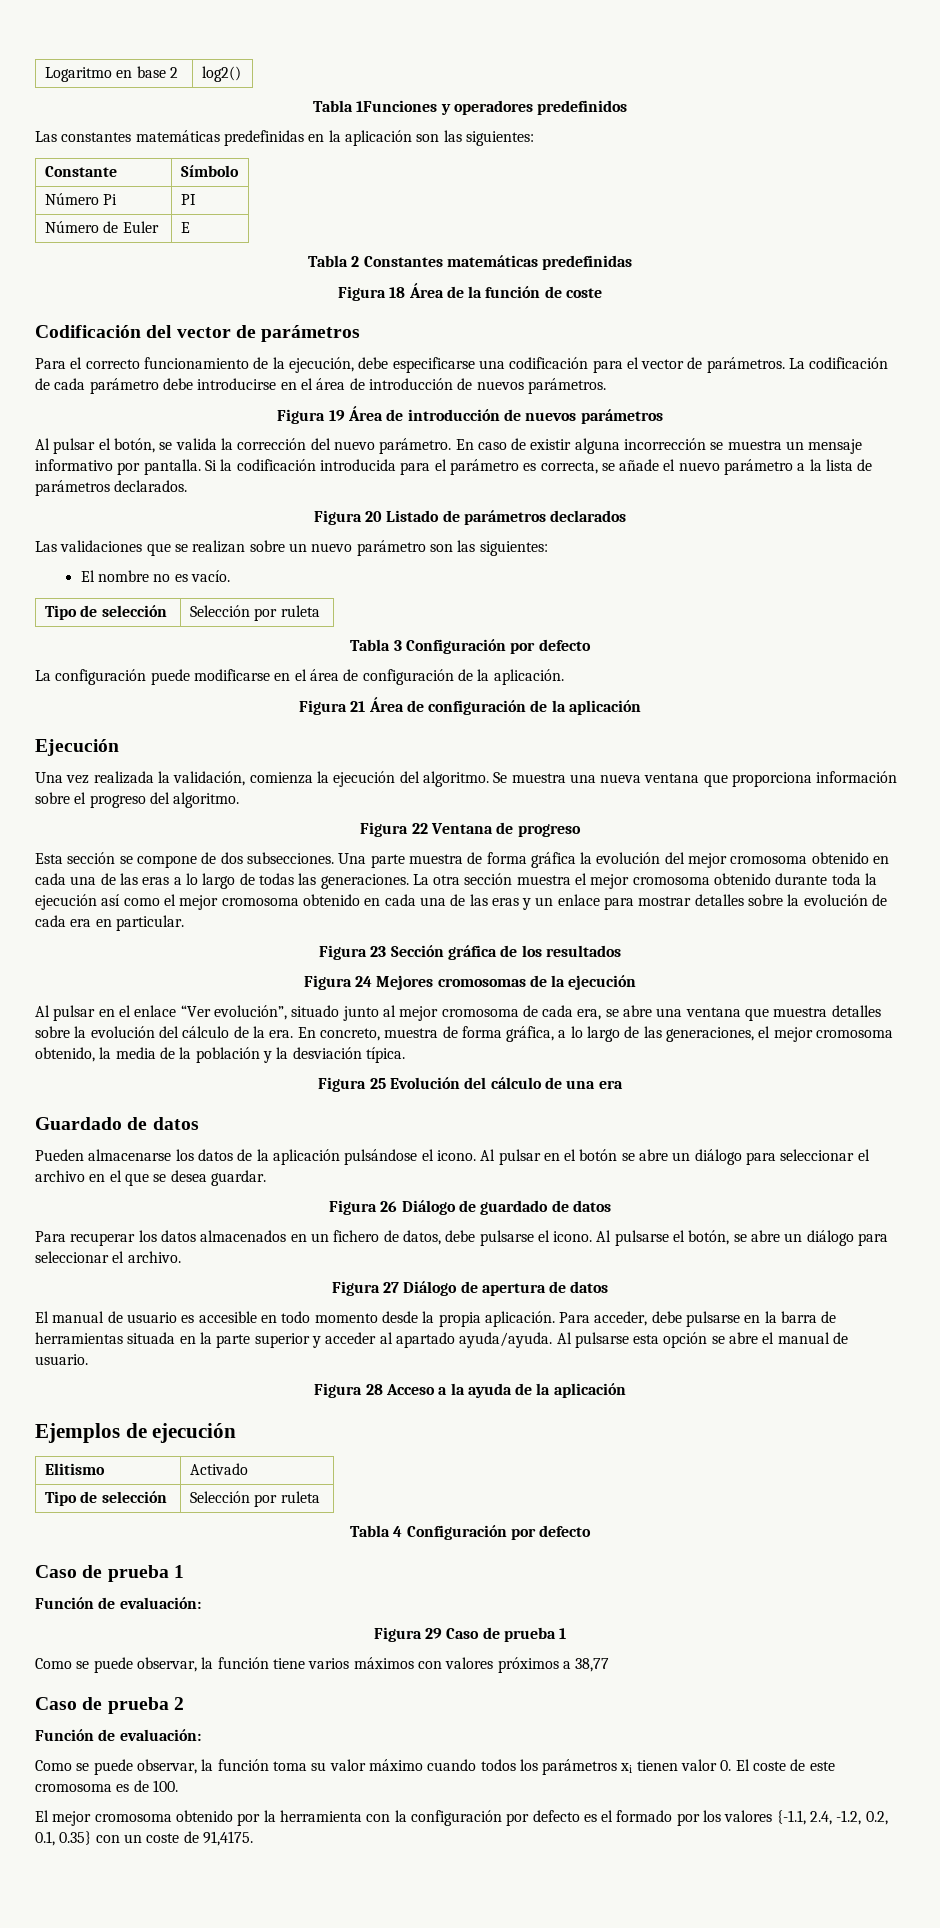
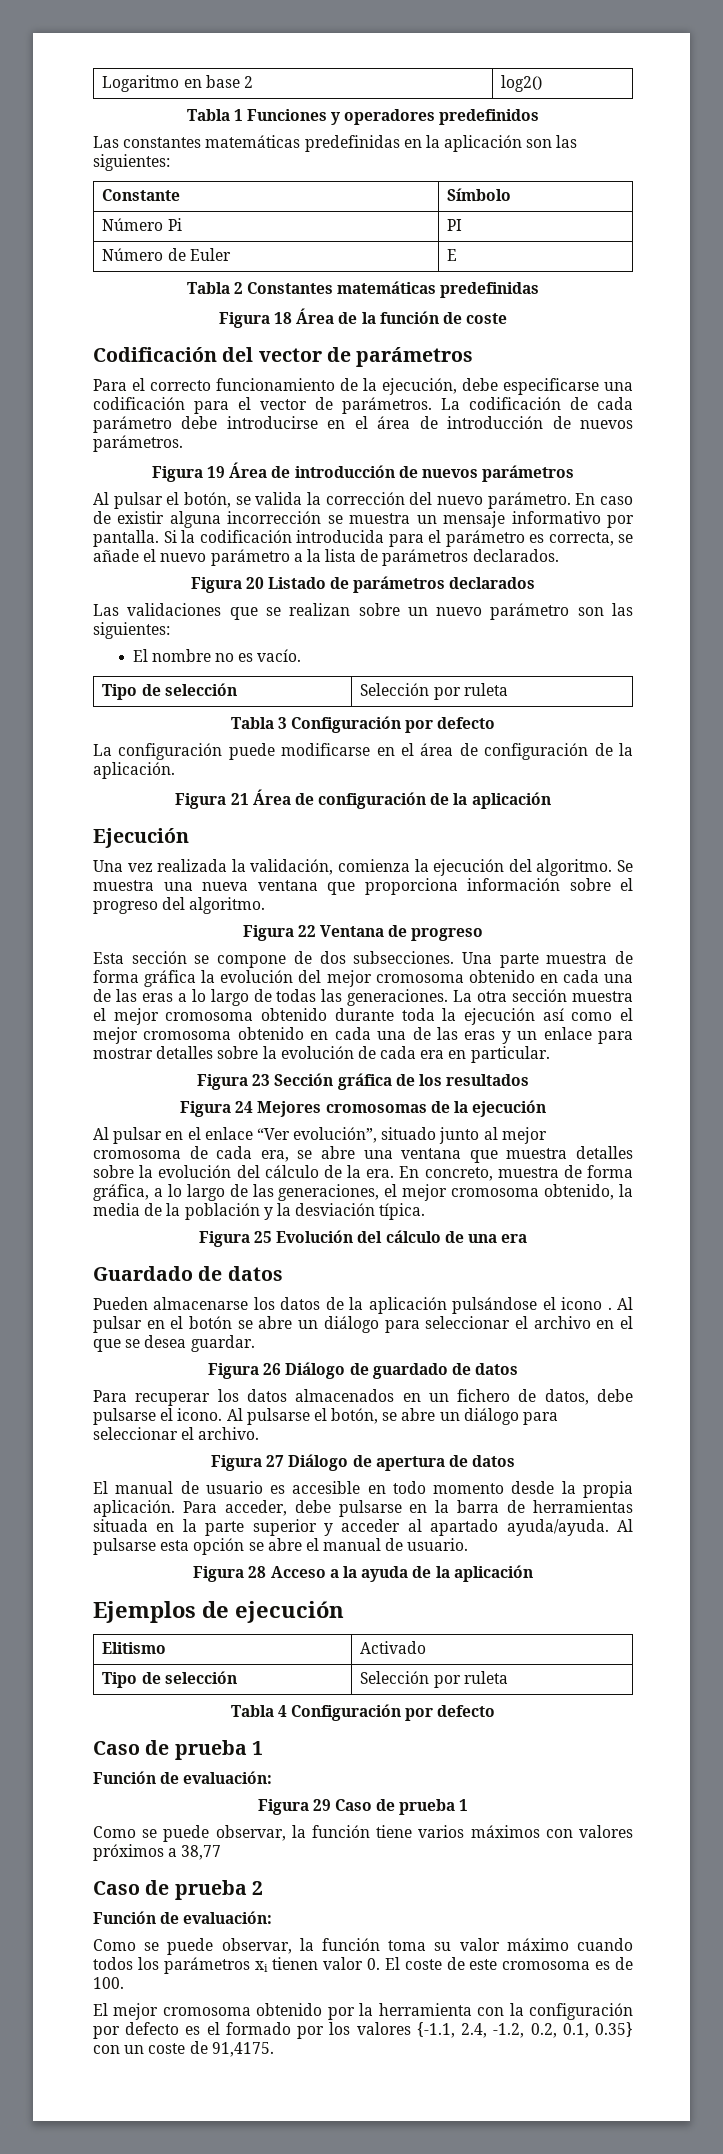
[356,100,438,112] 1Funciones -> [233,109,327,121] 1 Funciones
[436,1150,476,1161] icono. -> [561,1297,612,1310] icono .

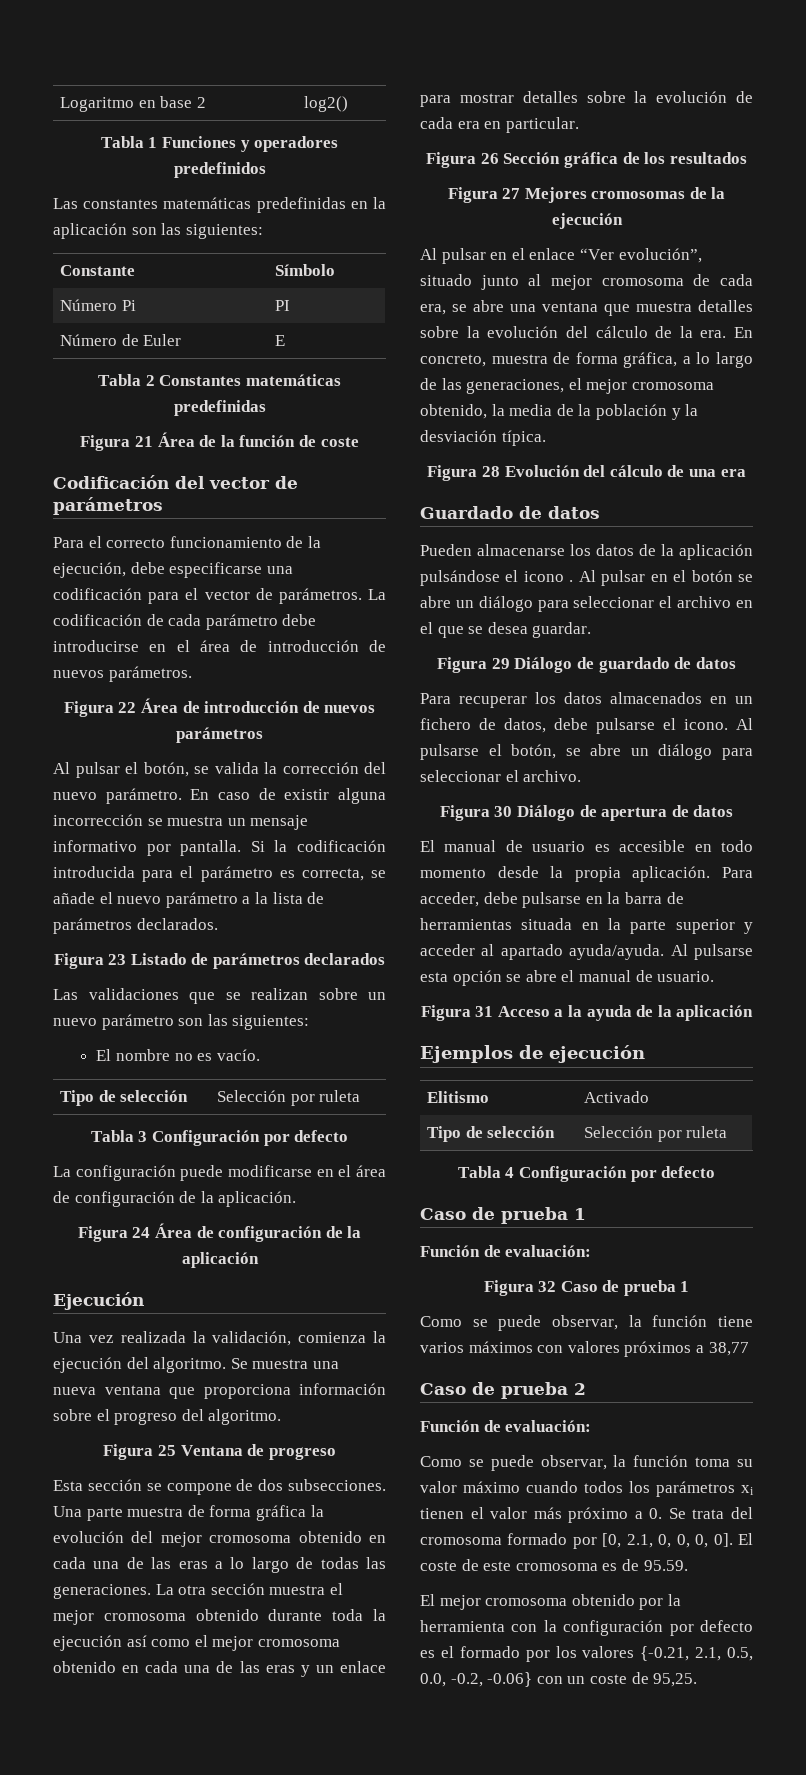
[274,312,293,324] 18 -> [135,436,154,447] 21
[207,466,226,478] 19 -> [118,702,137,713] 22
[245,577,264,589] 20 -> [108,954,127,965] 23
[230,793,249,805] 21 -> [132,1227,151,1238] 24
[297,925,316,937] 22 -> [157,1445,176,1456] 25
[252,1074,271,1086] 23 -> [480,153,499,164] 26
[235,1101,254,1113] 24 -> [502,188,521,199] 27
[254,1231,273,1243] 25 -> [482,466,501,477] 28
[263,1363,282,1375] 26 -> [491,658,510,669] 29
[266,1455,285,1467] 27 -> [494,806,513,817] 30
[248,1566,267,1578] 28 -> [475,1006,494,1017] 31
[312,1799,331,1811] 29 -> [538,1281,557,1292] 32
[323,1957,381,1970] valor 0. -> [470,1507,753,1523] [420,1533,733,1549] el valor más próximo a 0. Se trata del cromosoma formado por [0, 2.1, 0, 0, 0, 0].
[93,1977,124,1989] 100. -> [643,1560,688,1571] 95.59.
[416,2022,633,2038] {-1.1, 2.4, -1.2, 0.2, 0.1, 0.35} -> [640,1646,753,1661] [420,1672,533,1687] {-0.21, 2.1, 0.5, 0.0, -0.2, -0.06}
[211,2042,274,2057] 91,4175. -> [653,1673,698,1687] 95,25.

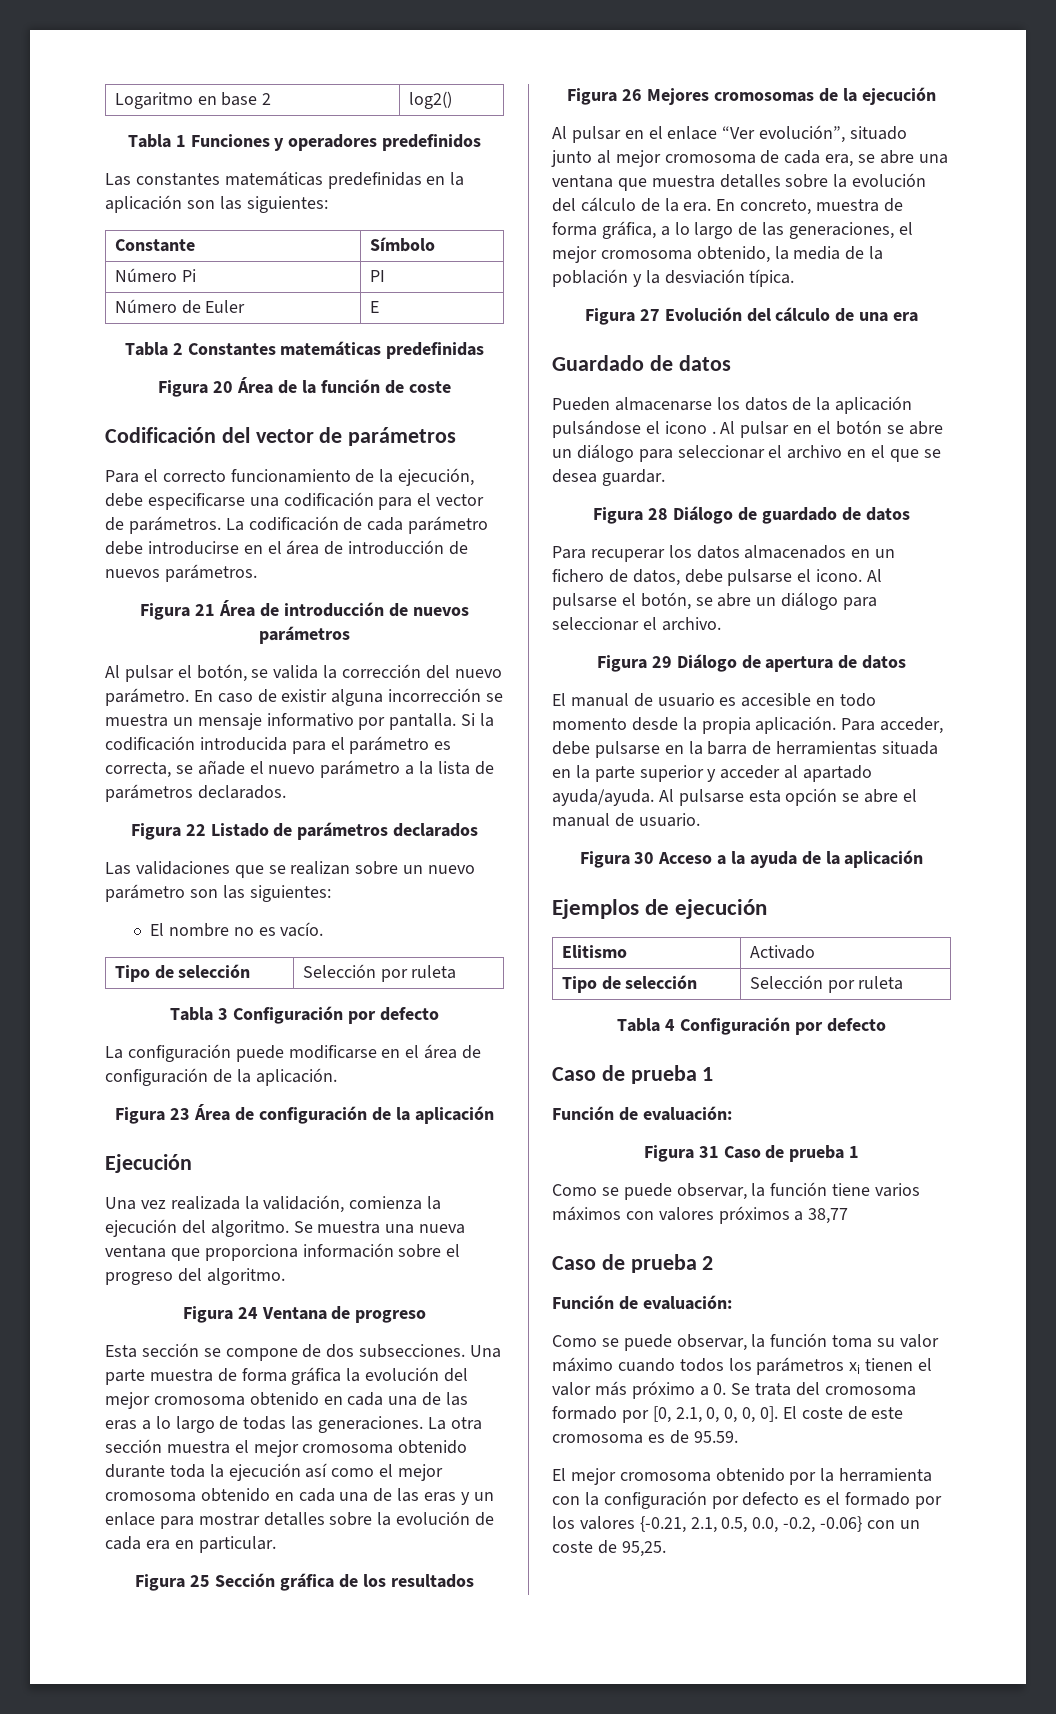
[135,436,154,447] 21 -> [213,381,234,393] 20
[118,702,137,713] 22 -> [195,604,216,616] 21
[108,954,127,965] 23 -> [185,824,206,836] 22
[132,1227,151,1238] 24 -> [170,1108,191,1120] 23
[157,1445,176,1456] 25 -> [237,1307,258,1319] 24
[480,153,499,164] 26 -> [190,1575,211,1587] 25
[502,188,521,199] 27 -> [622,89,643,101] 26
[482,466,501,477] 28 -> [639,309,660,321] 27
[491,658,510,669] 29 -> [648,508,669,520] 28
[494,806,513,817] 30 -> [651,656,672,668] 29
[475,1006,494,1017] 31 -> [634,852,655,864] 30
[538,1281,557,1292] 32 -> [698,1146,719,1158] 31

